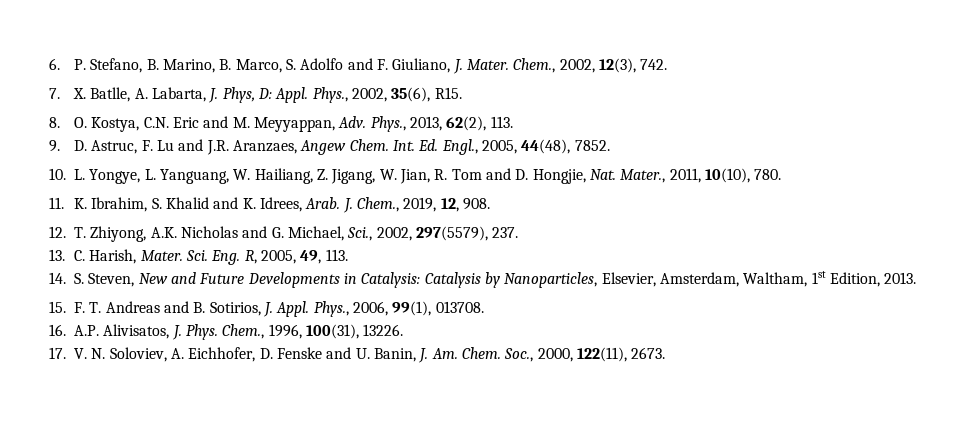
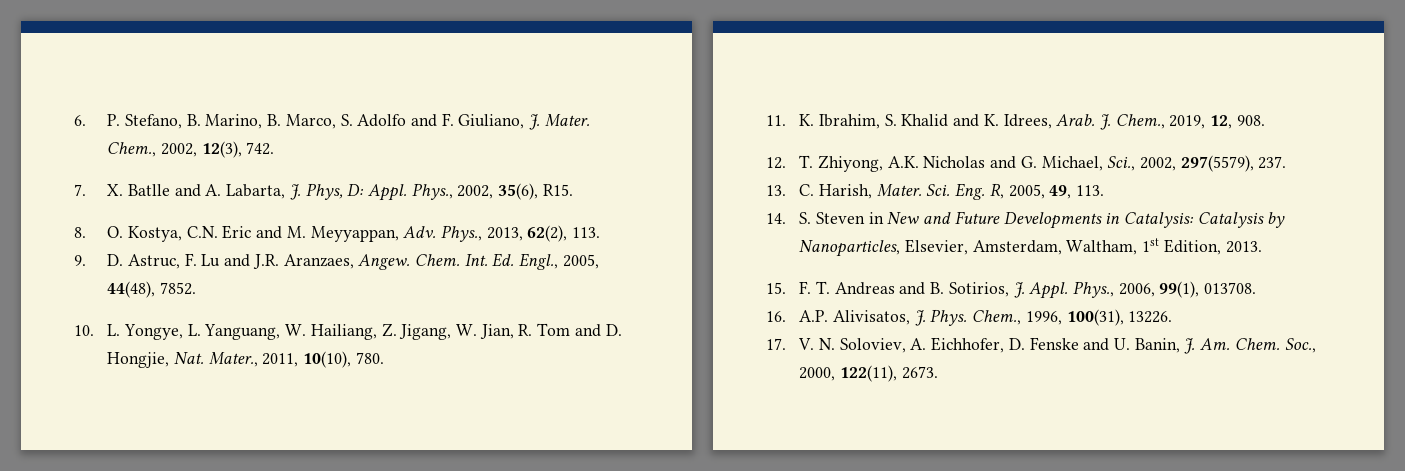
[90,87,131,102] Batlle, -> [127,184,201,197] Batlle and
[300,140,347,155] Angew -> [358,254,411,270] Angew.
[88,273,135,287] Steven, -> [815,212,884,224] Steven in

